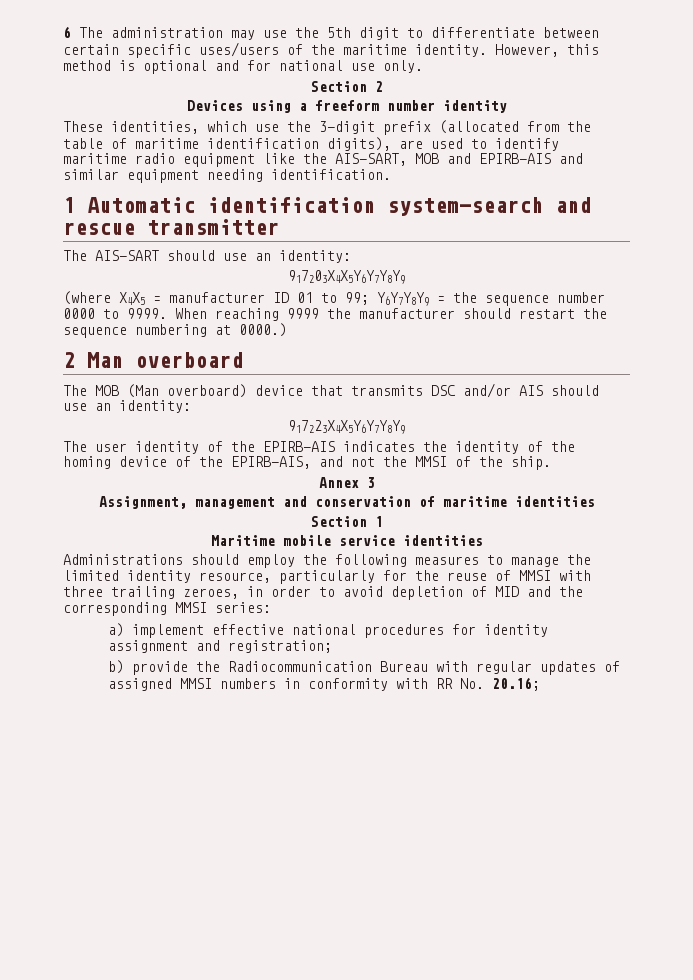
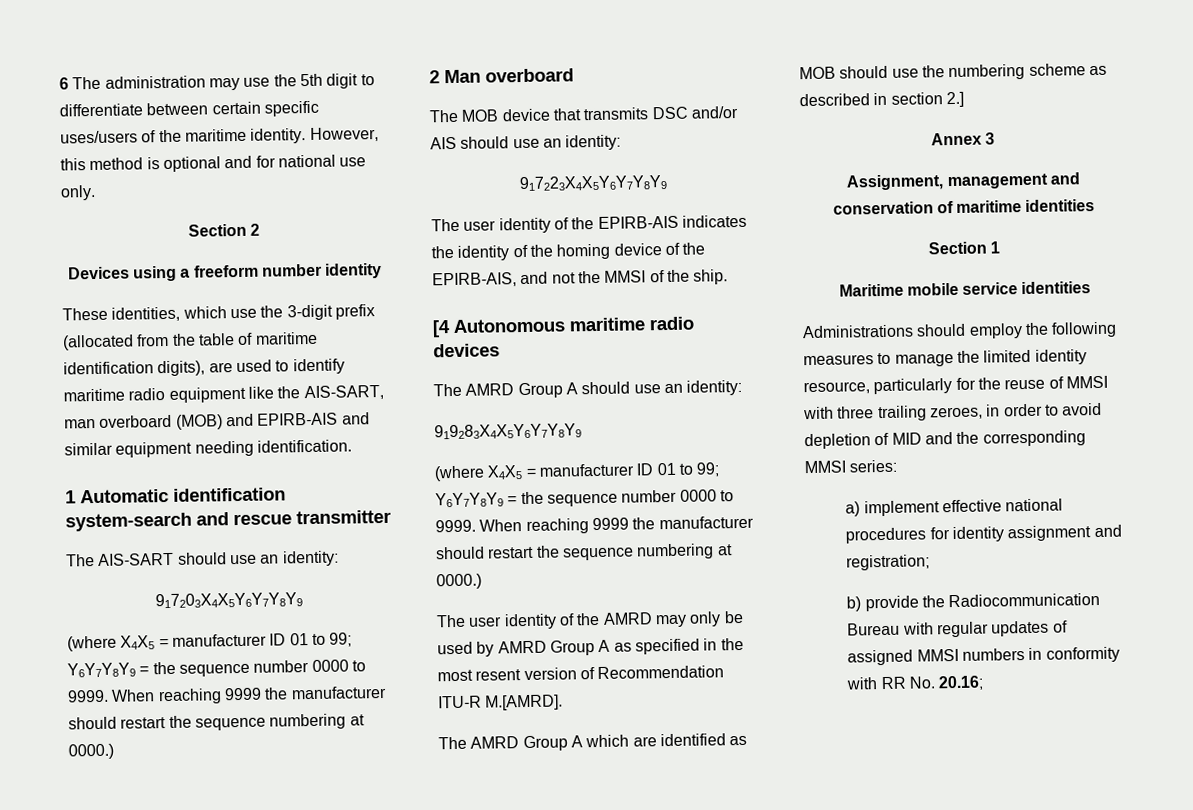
[415,153,439,164] MOB -> [64,414,223,430] man overboard (MOB)
[127,384,247,398] (Man overboard) -> (500, 115) none
(551, 463) none -> [432,316,694,338] [433,343,500,358] [433,379,743,399] [434,423,582,440] [434,462,721,482] [435,489,734,508] [435,515,754,534] [435,543,733,561] [436,573,482,590] [436,610,744,630] [437,637,744,657] [437,665,725,682] [438,694,564,711] [438,733,748,752] [799,63,1107,81] [799,91,964,108] // [4 Autonomous maritime radio devices // The AMRD Group A should use an identity: // 919283X4X5Y6Y7Y8Y9 // (where X4X5 = manufacturer ID 01 to 99; Y6Y7Y8Y9 = the sequence number 0000 to 9999. When reaching 9999 the manufacturer should restart the sequence numbering at 0000.) // The user identity of the AMRD may only be used by AMRD Group A as specified in the most resent version of Recommendation ITU-R M.[AMRD]. // The AMRD Group A which are identified as MOB should use the numbering scheme as described in section 2.]

